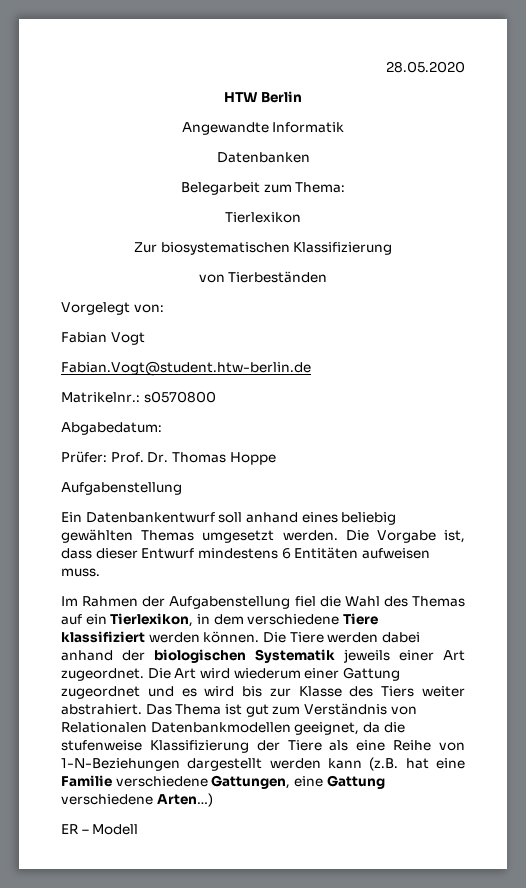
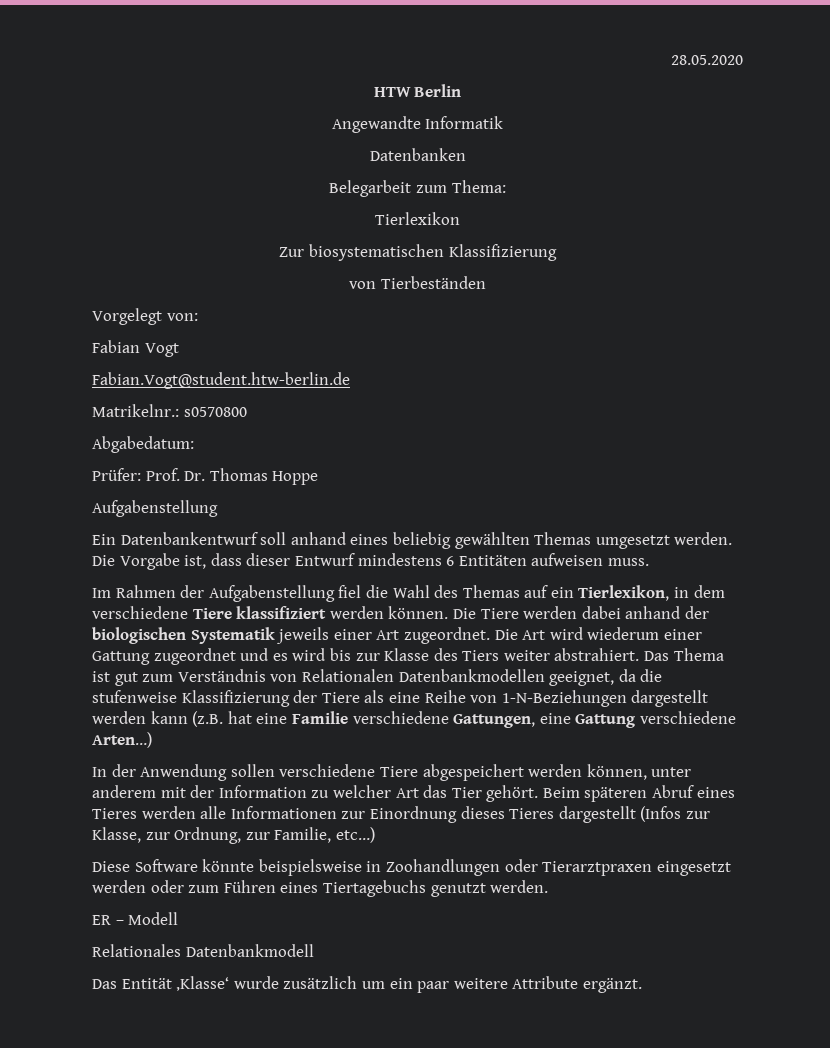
[61,824,139,835] ER – Modell -> [92,764,692,781] [92,785,735,802] [92,806,710,823] [92,827,375,844] [92,859,731,876] [92,880,549,897] [92,912,179,925] [92,944,314,957] [92,976,642,993] In der Anwendung sollen verschiedene Tiere abgespeichert werden können, unter anderem mit der Information zu welcher Art das Tier gehört. Beim späteren Abruf eines Tieres werden alle Informationen zur Einordnung dieses Tieres dargestellt (Infos zur Klasse, zur Ordnung, zur Familie, etc…) // Diese Software könnte beispielsweise in Zoohandlungen oder Tierarztpraxen eingesetzt werden oder zum Führen eines Tiertagebuchs genutzt werden. // ER – Modell // Relationales Datenbankmodell // Das Entität ‚Klasse‘ wurde zusätzlich um ein paar weitere Attribute ergänzt.

